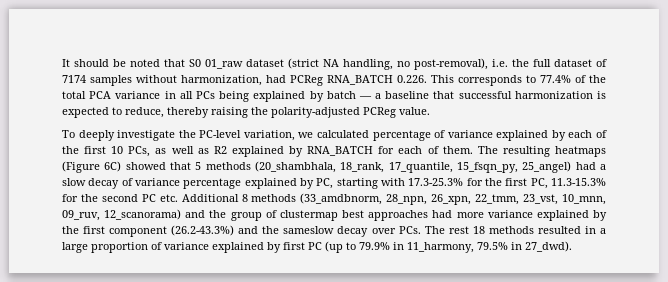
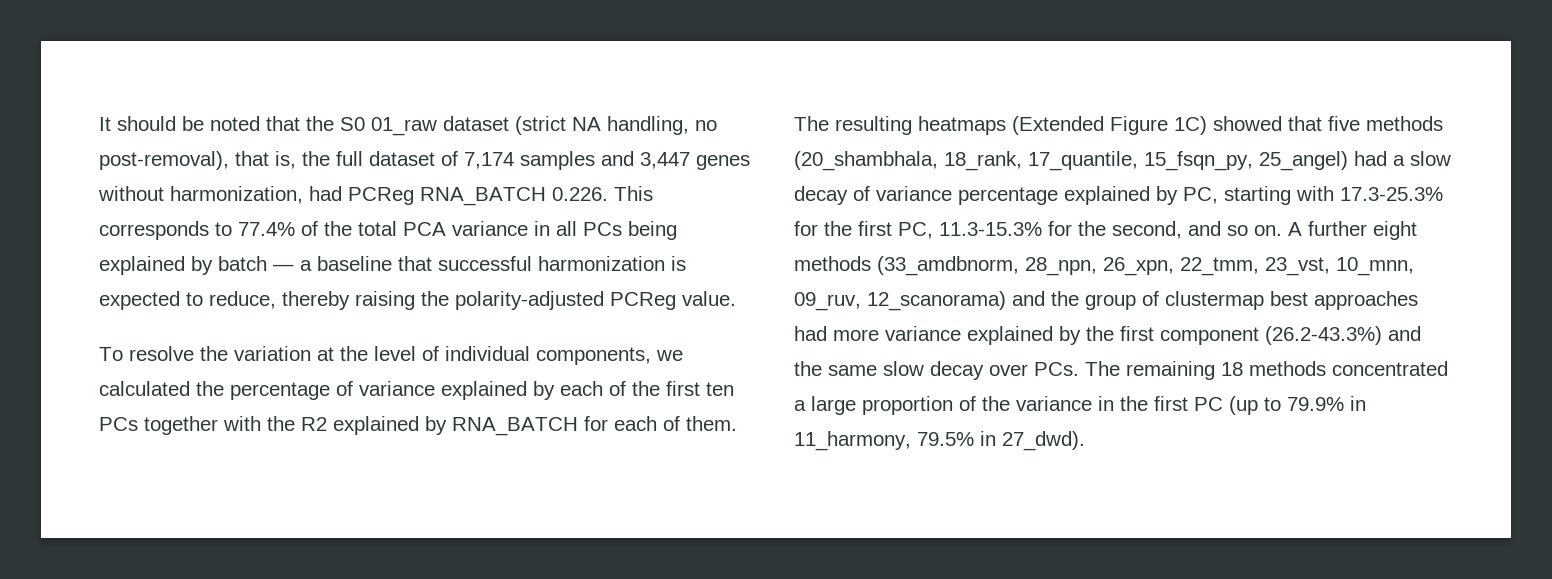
(185, 63) none -> [306,116,334,131] the
[492,59,508,67] i.e. -> [235,151,296,169] that is,
[62,75,132,86] 7174 samples -> [464,151,750,170] 7,174 samples and 3,447 genes
[78,130,295,141] deeply investigate the PC-level variation, -> [129,346,651,365] resolve the variation at the level of individual components,
(370, 134) none -> [196,381,224,396] the
[111,146,209,157] 10 PCs, as well as -> [706,382,734,396] [99,416,295,435] ten PCs together with the
[62,161,122,173] (Figure 6C) -> [1012,116,1207,135] (Extended Figure 1C)
[195,162,202,170] 5 -> [1328,116,1360,131] five
[101,194,248,202] second PC etc. Additional 8 -> [1112,221,1417,240] second, and so on. A further eight
[283,226,335,234] sameslow -> [828,361,924,376] same slow
[448,226,469,234] rest -> [1126,361,1215,380] remaining
[537,226,596,234] resulted in -> [1332,361,1448,376] concentrated
[164,242,281,253] variance explained by -> [982,396,1148,411] the variance in the

